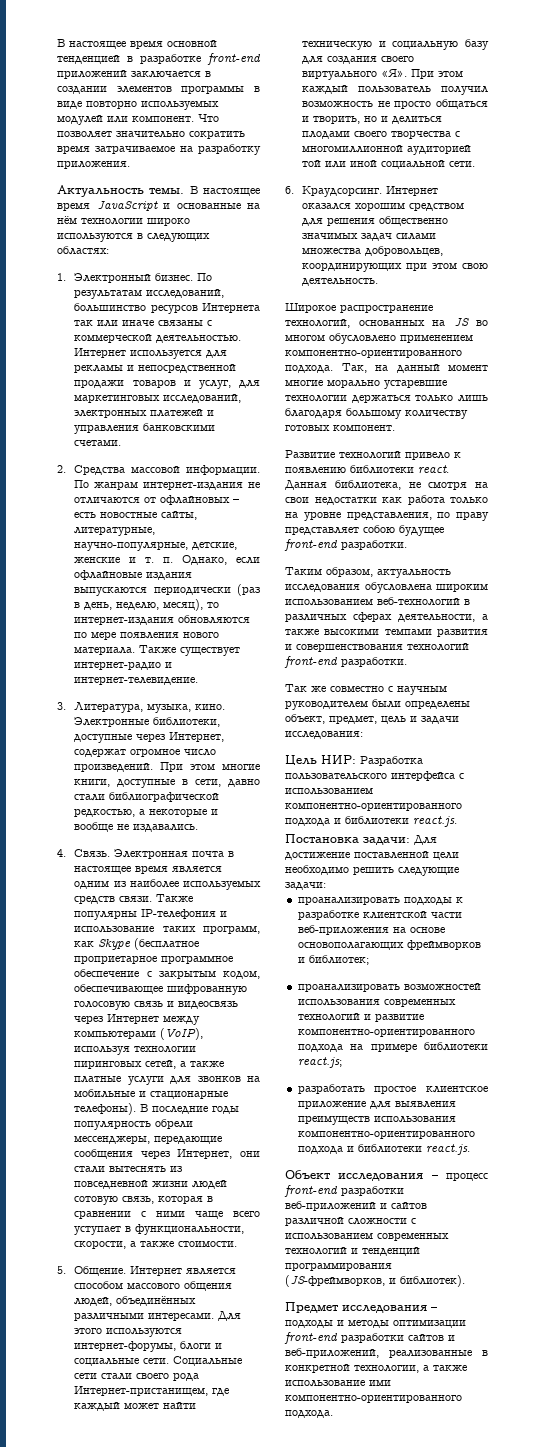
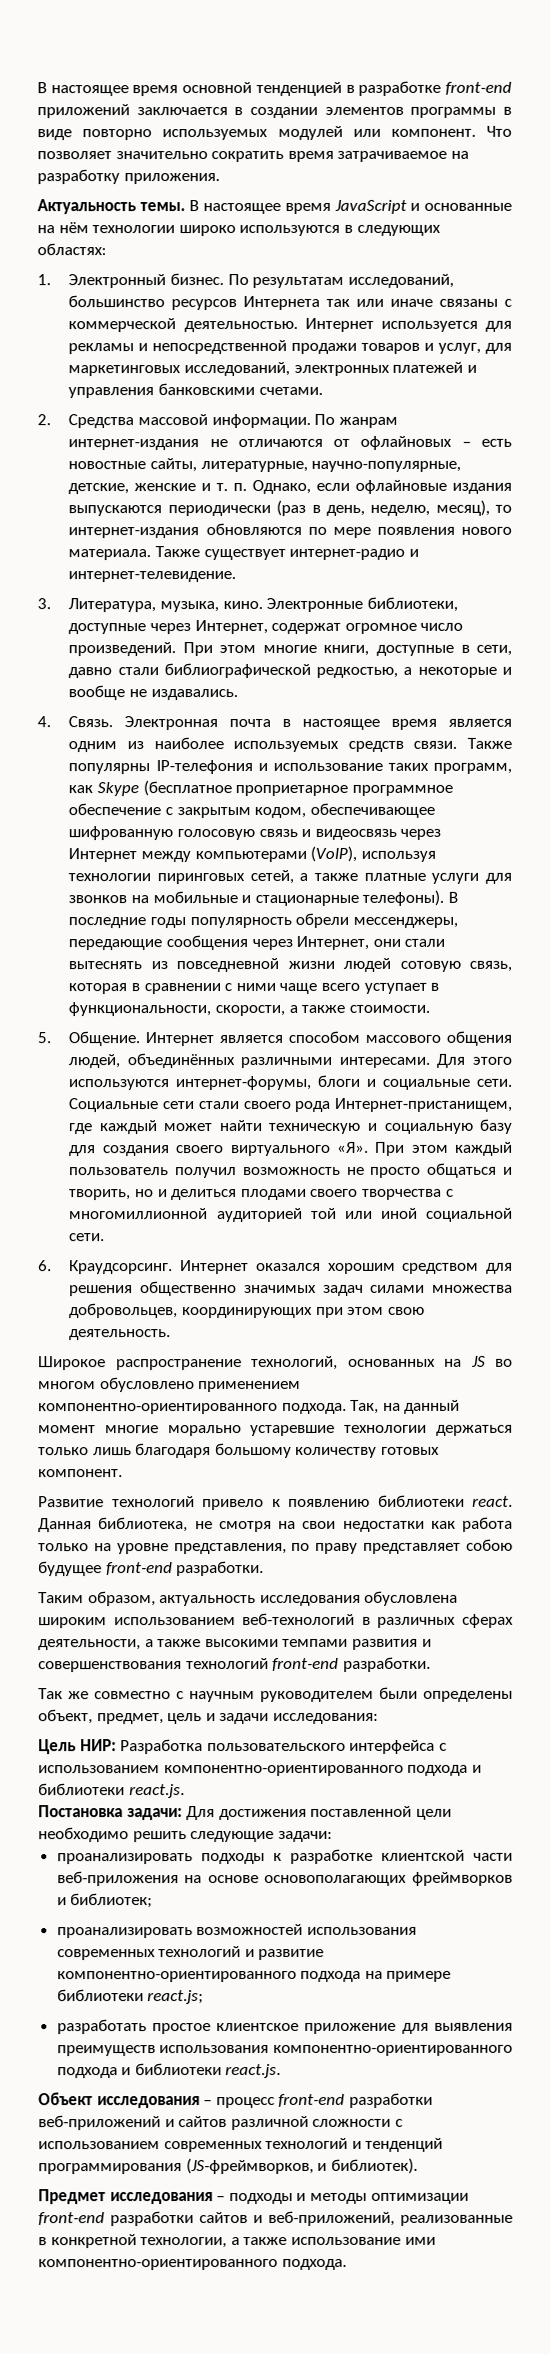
[285,852,350,860] достижение -> [218,1808,307,1821] достижения

